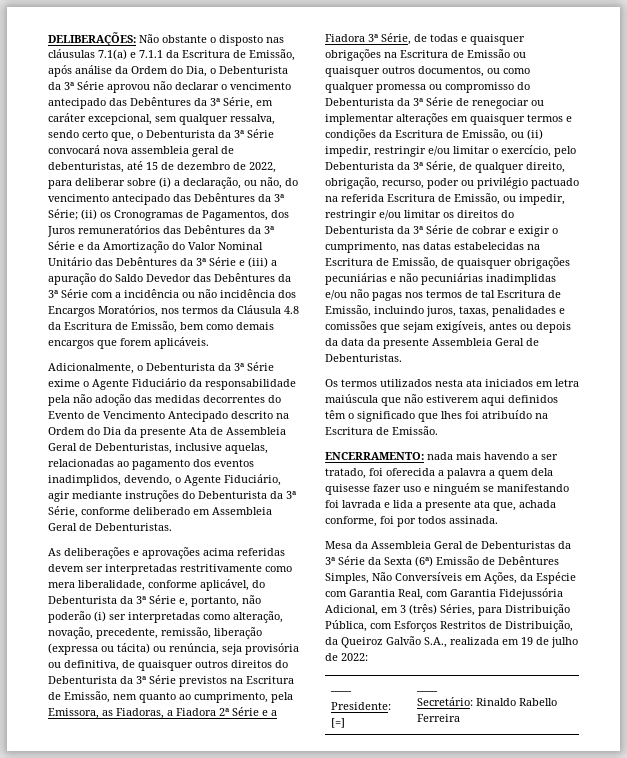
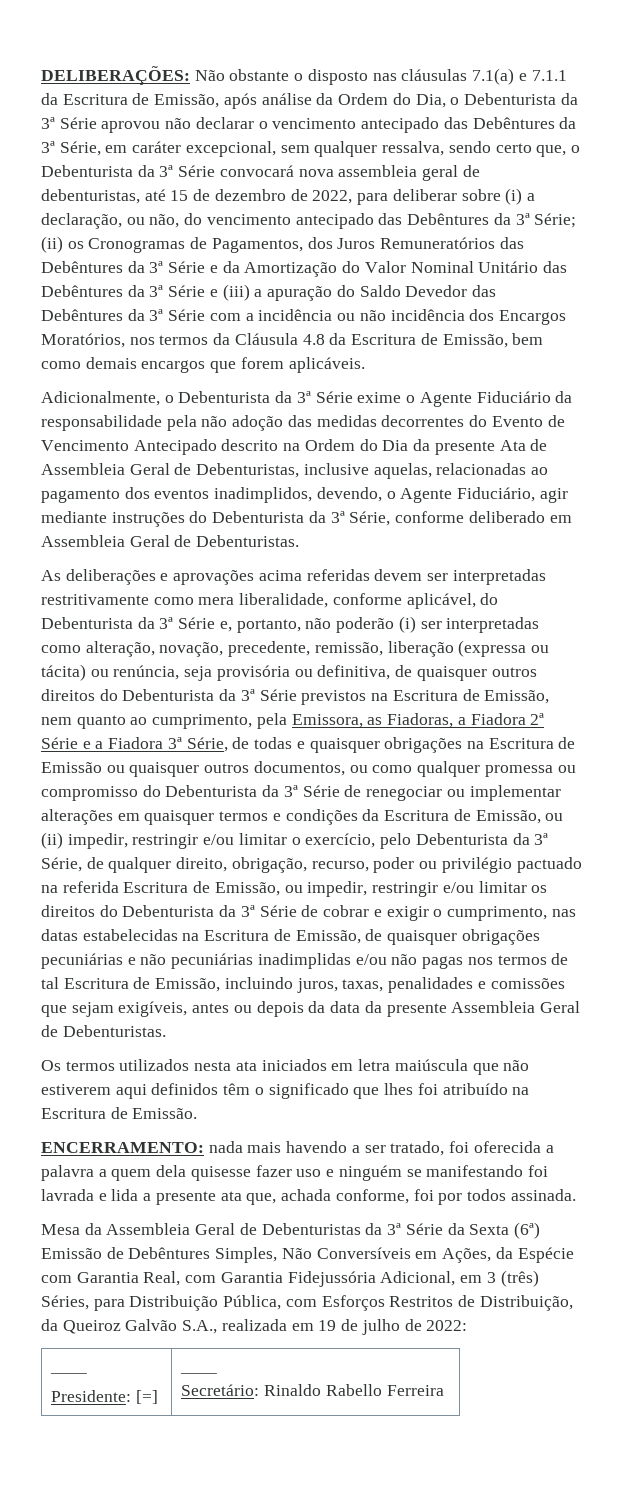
[78,225,160,234] remuneratórios -> [380,237,496,249] Remuneratórios

